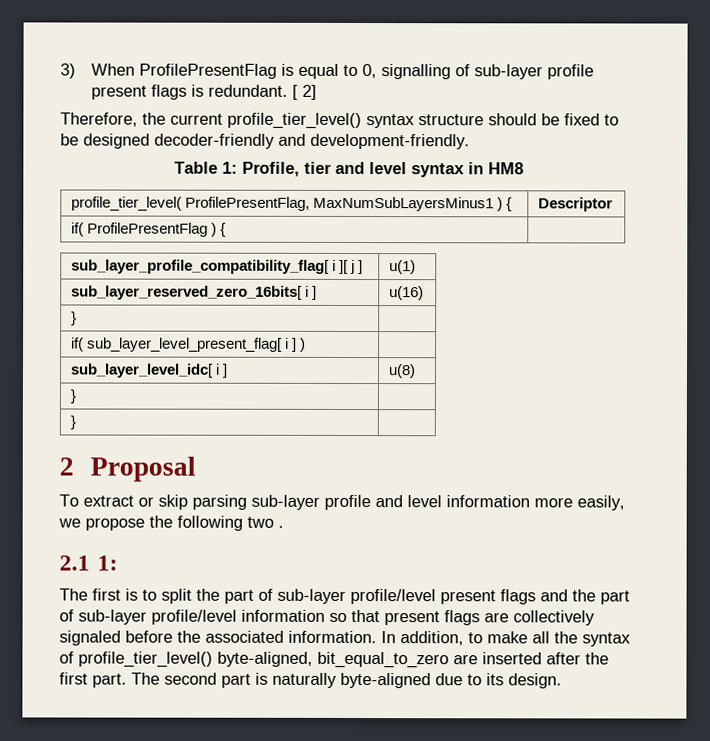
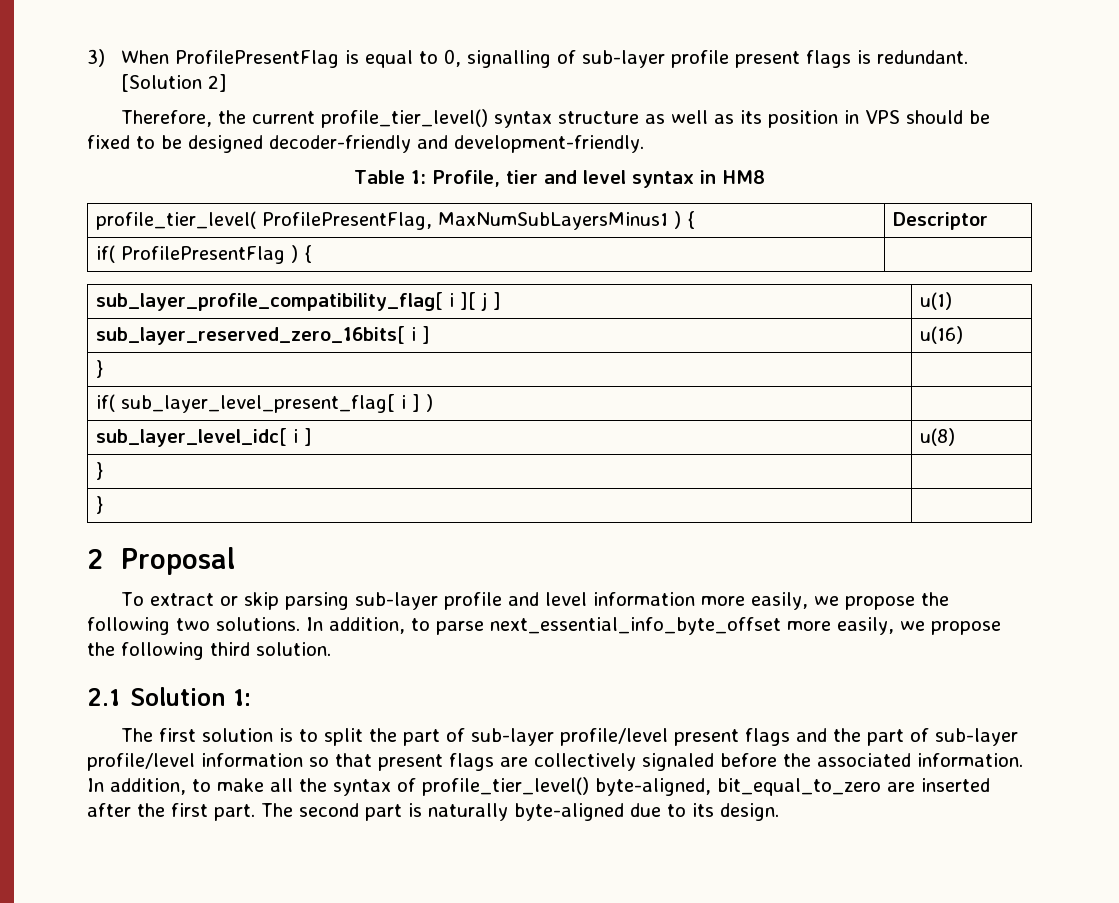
[291,84,298,100] [ -> [121,74,203,92] [Solution
(484, 120) none -> [644,110,900,128] as well as its position in VPS
[278,525,284,528] . -> [216,617,1001,635] [87,642,331,660] solutions. In addition, to parse next_essential_info_byte_offset more easily, we propose the following third solution.
(90, 563) none -> [130,687,227,706] Solution
(121, 594) none -> [201,728,273,742] solution

